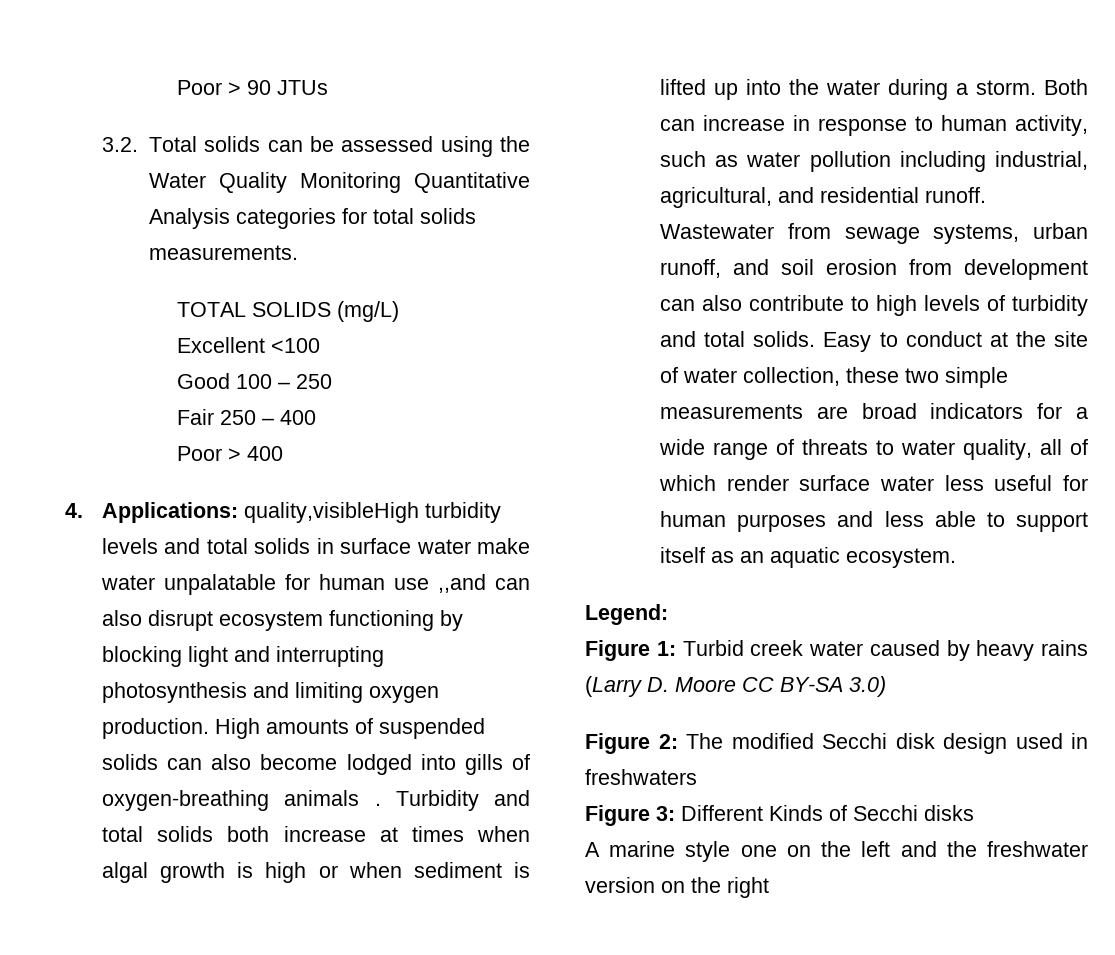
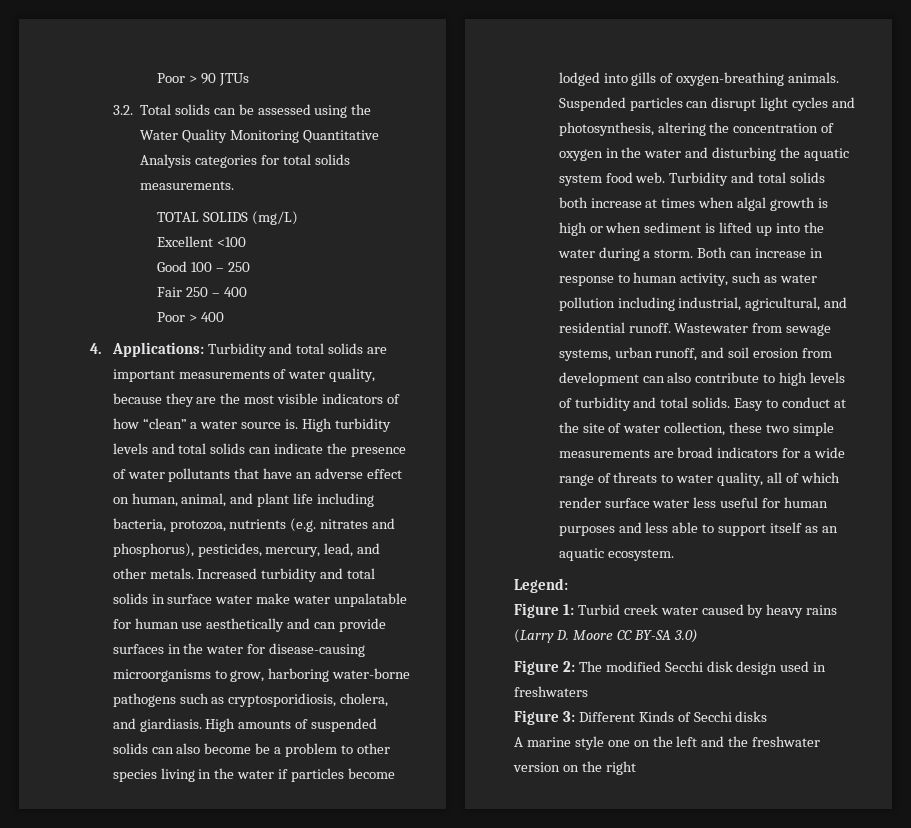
[244,502,420,523] quality,visibleHigh -> [207,343,388,357] [112,368,376,382] [112,393,401,407] [112,418,333,432] Turbidity and total solids are important measurements of water quality, because they are the most visible indicators of how “clean” a water source is. High
(311, 546) none -> [249,443,407,457] [112,468,403,482] [112,493,375,507] [112,518,396,532] [112,543,381,557] [112,568,376,582] [112,593,148,604] can indicate the presence of water pollutants that have an adverse effect on human, animal, and plant life including bacteria, protozoa, nutrients (e.g. nitrates and phosphorus), pesticides, mercury, lead, and other metals. Increased turbidity and total solids
[438,574,530,593] [102,610,464,631] [102,646,385,667] [102,682,440,703] [102,718,210,739] ,,and can also disrupt ecosystem functioning by blocking light and interrupting photosynthesis and limiting oxygen production. -> [206,618,387,632] [112,643,366,657] [112,668,411,682] [112,693,389,707] [112,718,202,732] aesthetically and can provide surfaces in the water for disease-causing microorganisms to grow, harboring water-borne pathogens such as cryptosporidiosis, cholera, and giardiasis.
(338, 762) none -> [255,743,390,757] [112,768,396,782] be a problem to other species living in the water if particles become
[284,790,381,806] animals . -> [788,72,840,83] [558,97,856,111] [558,122,835,136] [558,147,850,161] [558,172,666,186] animals. Suspended particles can disrupt light cycles and photosynthesis, altering the concentration of oxygen in the water and disturbing the aquatic system food web.

